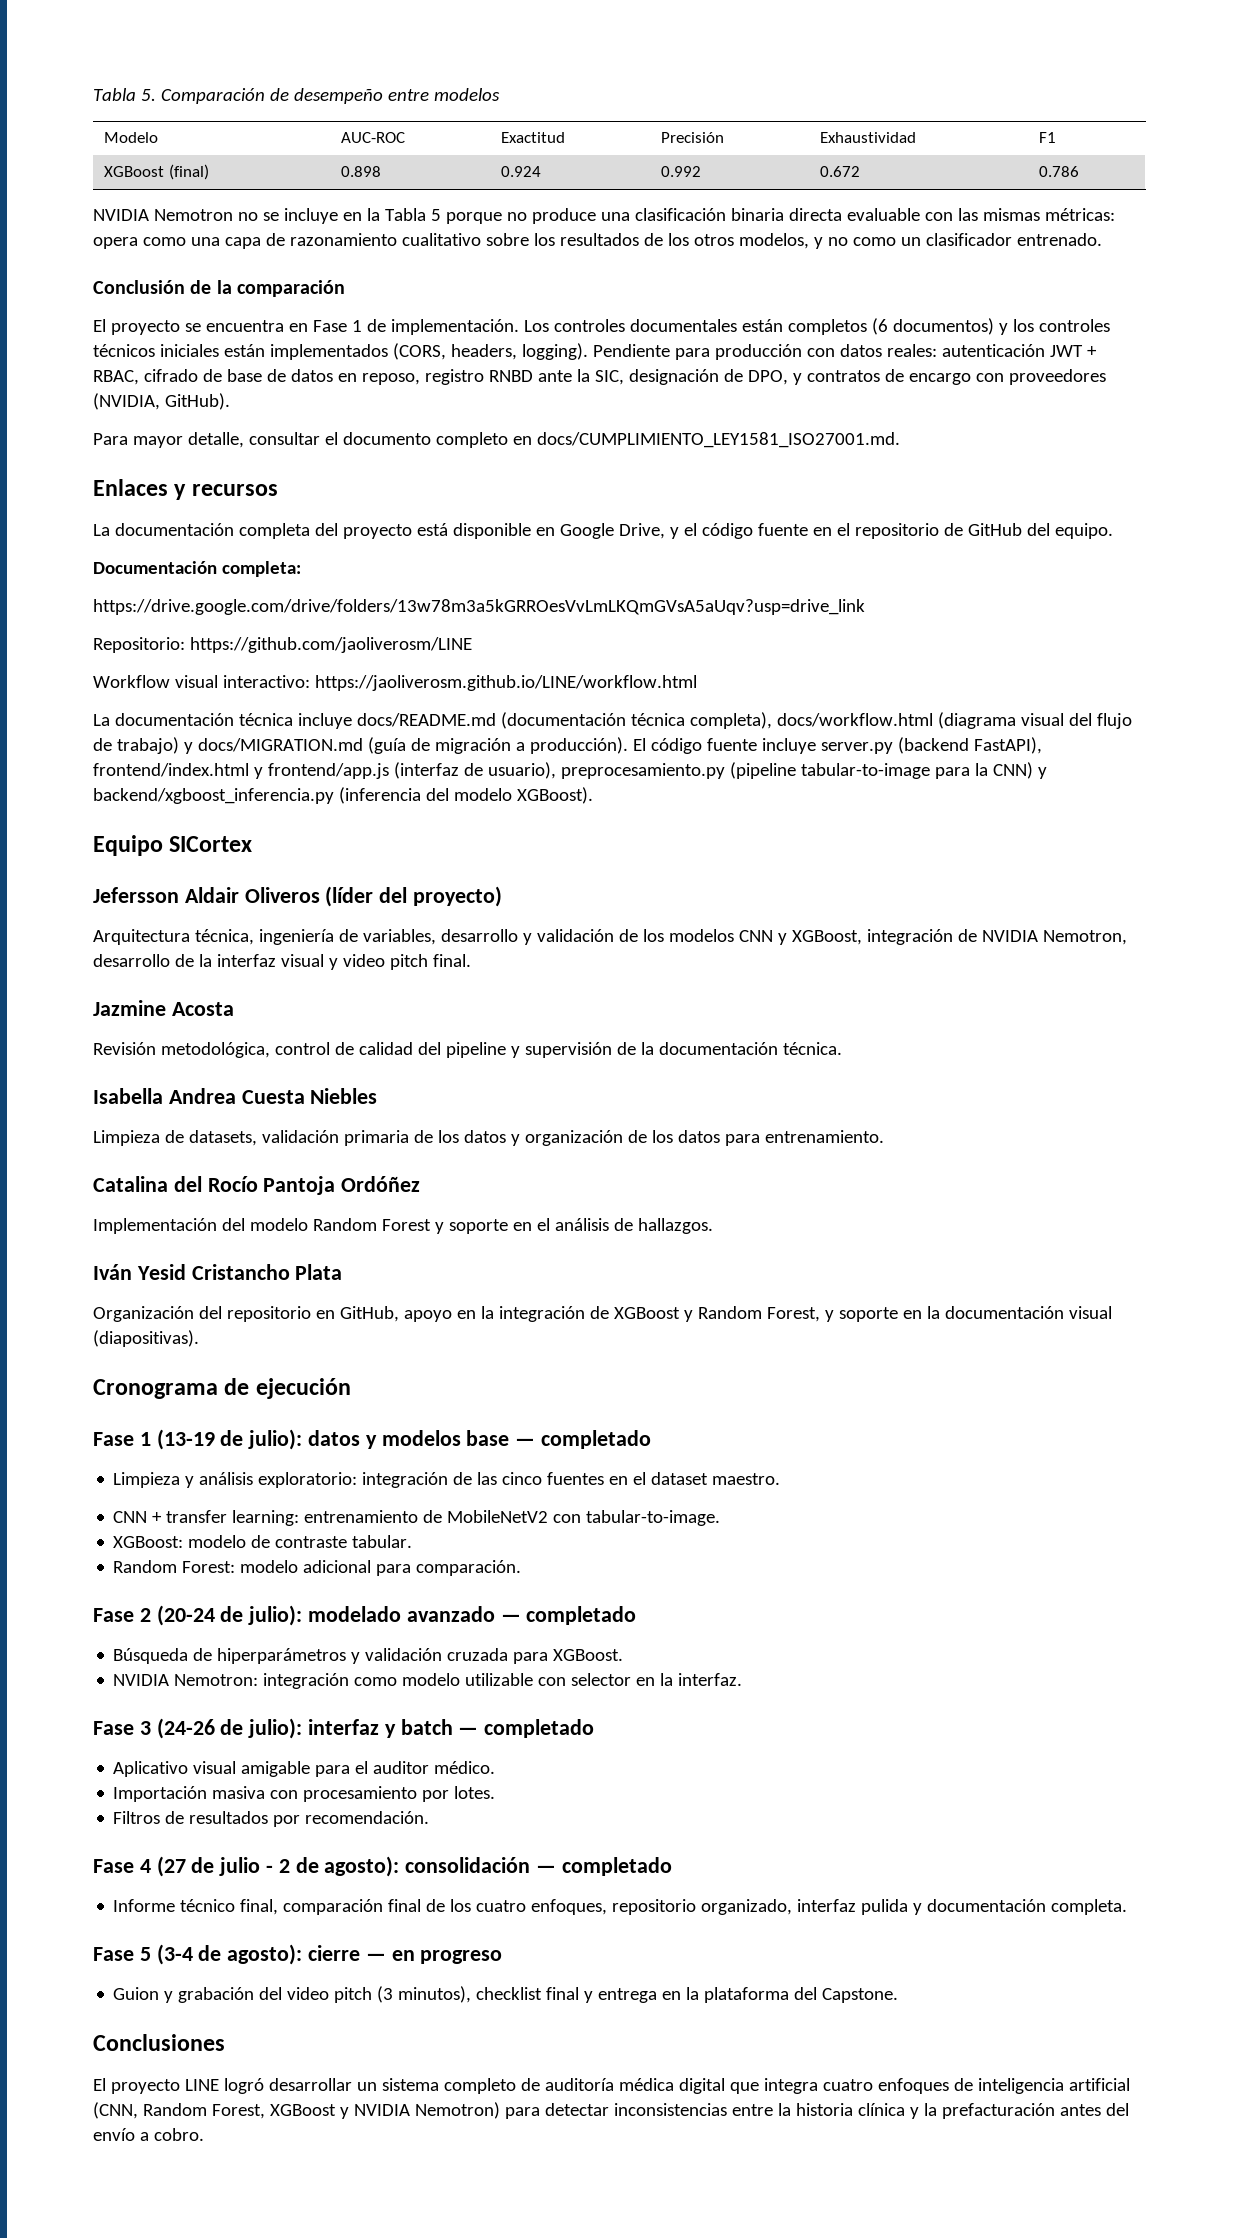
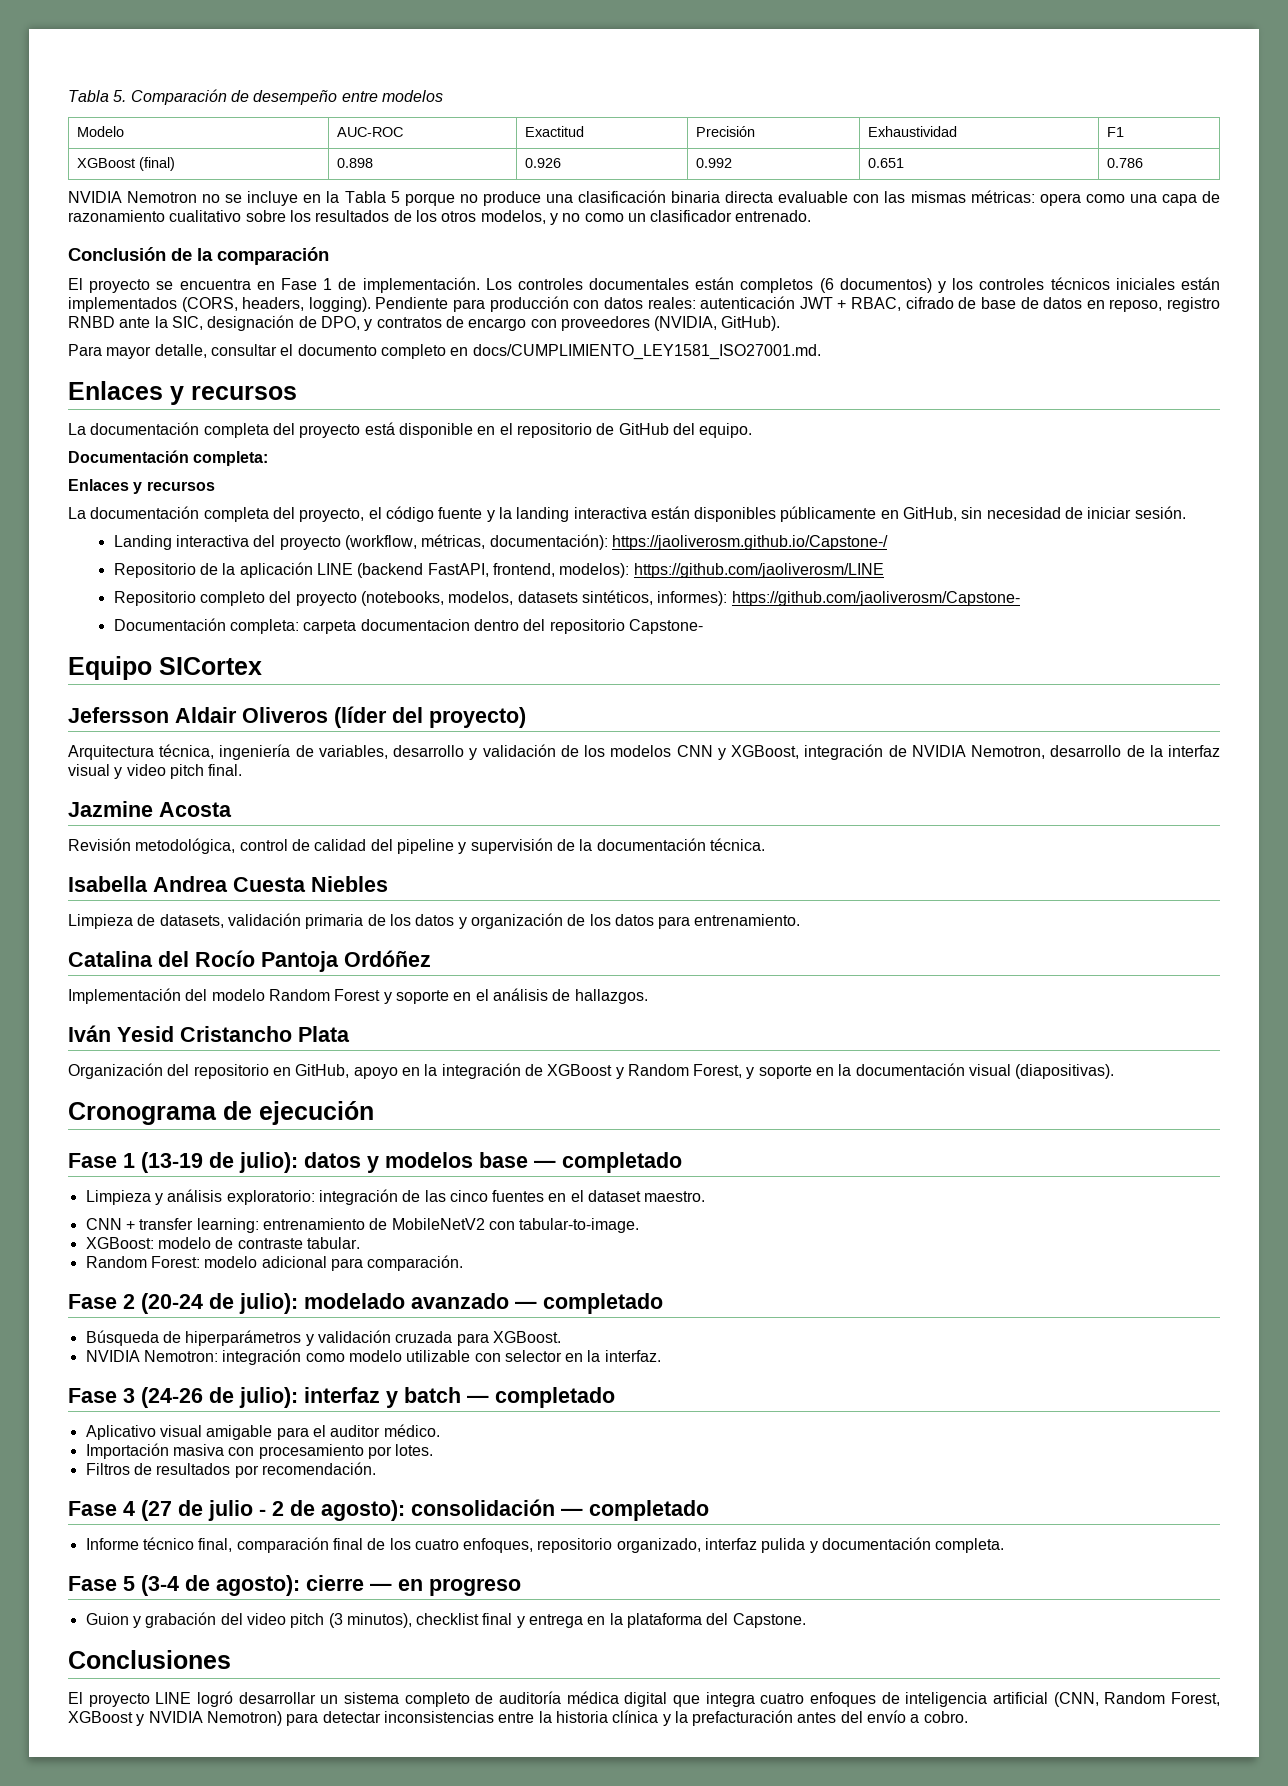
[501,166,542,177] 0.924 -> [524,158,561,168] 0.926
[820,166,861,177] 0.672 -> [867,158,904,168] 0.651
[559,523,832,539] Google Drive, y el código fuente en -> (496, 430) none
[93,599,865,615] [93,637,472,653] [93,675,697,691] [93,712,1132,729] [93,737,1042,754] [93,762,1047,779] [93,787,593,804] https://drive.google.com/drive/folders/13w78m3a5kGRROesVvLmLKQmGVsA5aUqv?usp=drive_link // Repositorio: https://github.com/jaoliverosm/LINE // Workflow visual interactivo: https://jaoliverosm.github.io/LINE/workflow.html // La documentación técnica incluye docs/README.md (documentación técnica completa), docs/workflow.html (diagrama visual del flujo de trabajo) y docs/MIGRATION.md (guía de migración a producción). El código fuente incluye server.py (backend FastAPI), frontend/index.html y frontend/app.js (interfaz de usuario), preprocesamiento.py (pipeline tabular-to-image para la CNN) y backend/xgboost_inferencia.py (inferencia del modelo XGBoost). -> [68,479,215,494] [68,506,1186,522] [113,534,889,550] [113,562,884,578] [113,590,1020,606] [113,618,704,634] Enlaces y recursos // La documentación completa del proyecto, el código fuente y la landing interactiva están disponibles públicamente en GitHub, sin necesidad de iniciar sesión. // Landing interactiva del proyecto (workflow, métricas, documentación): https://jaoliverosm.github.io/Capstone-/ // Repositorio de la aplicación LINE (backend FastAPI, frontend, modelos): https://github.com/jaoliverosm/LINE // Repositorio completo del proyecto (notebooks, modelos, datasets sintéticos, informes): https://github.com/jaoliverosm/Capstone- // Documentación completa: carpeta documentacion dentro del repositorio Capstone-

